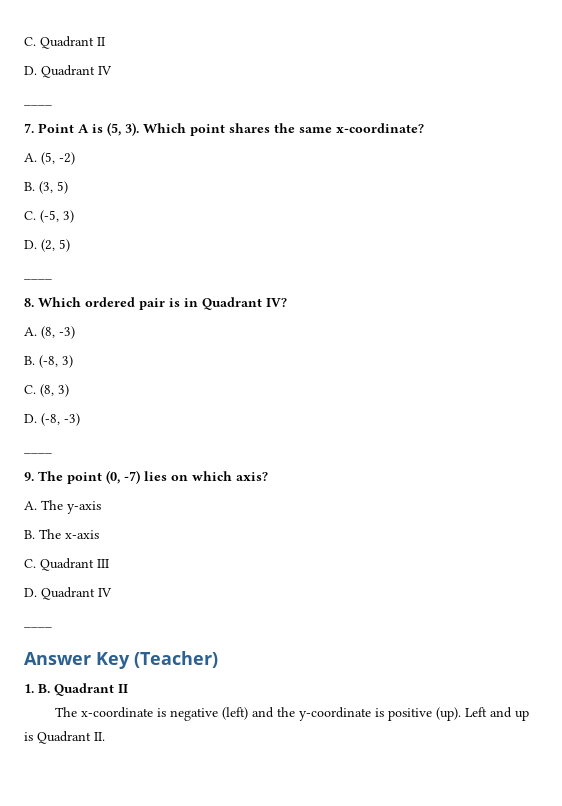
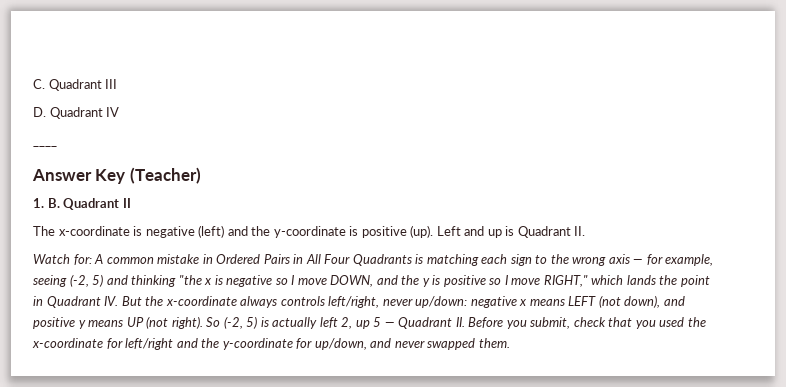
[24,36,105,49] [24,65,112,78] [24,104,52,106] [24,122,424,136] [24,152,75,165] [24,181,68,194] [24,210,74,223] [24,239,70,252] [24,278,52,280] [24,297,287,310] [24,326,75,339] [24,355,73,368] [24,384,69,397] [24,413,80,426] [24,452,52,454] [24,470,268,484] [24,500,101,514] [24,529,99,539] [24,558,94,571] C. Quadrant II // D. Quadrant IV // ____ // 7. Point A is (5, 3). Which point shares the same x-coordinate? // A. (5, -2) // B. (3, 5) // C. (-5, 3) // D. (2, 5) // ____ // 8. Which ordered pair is in Quadrant IV? // A. (8, -3) // B. (-8, 3) // C. (8, 3) // D. (-8, -3) // ____ // 9. The point (0, -7) lies on which axis? // A. The y-axis // B. The x-axis // C. Quadrant -> [33,79,102,91] C. Quadrant
(105, 736) none -> [33,254,714,266] [33,274,710,287] [33,295,685,308] [33,316,706,329] [32,338,510,350] // Watch for: A common mistake in Ordered Pairs in All Four Quadrants is matching each sign to the wrong axis — for example, seeing (-2, 5) and thinking "the x is negative so I move DOWN, and the y is positive so I move RIGHT," which lands the point in Quadrant IV. But the x-coordinate always controls left/right, never up/down: negative x means LEFT (not down), and positive y means UP (not right). So (-2, 5) is actually left 2, up 5 — Quadrant II. Before you submit, check that you used the x-coordinate for left/right and the y-coordinate for up/down, and never swapped them.

